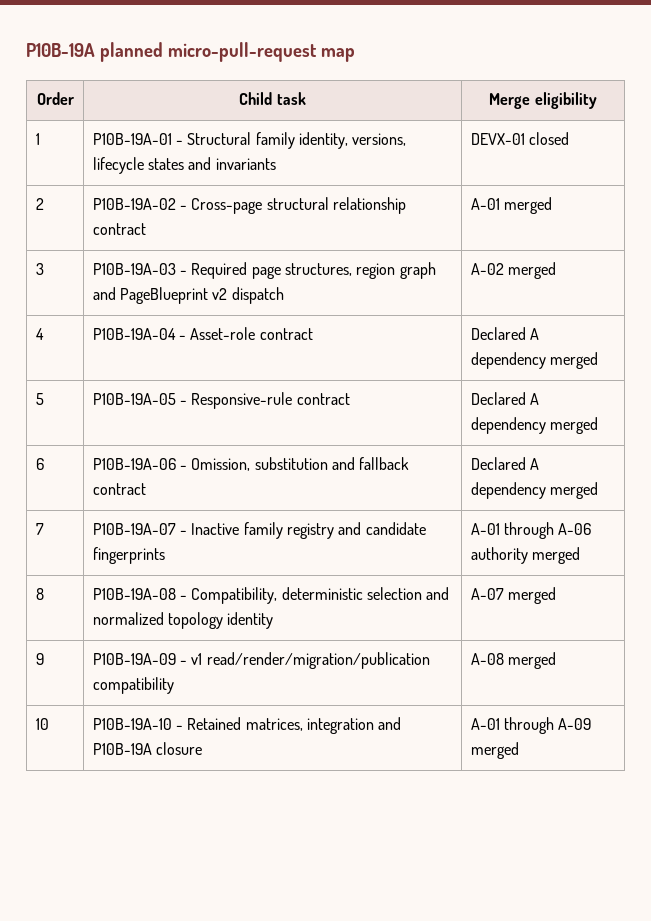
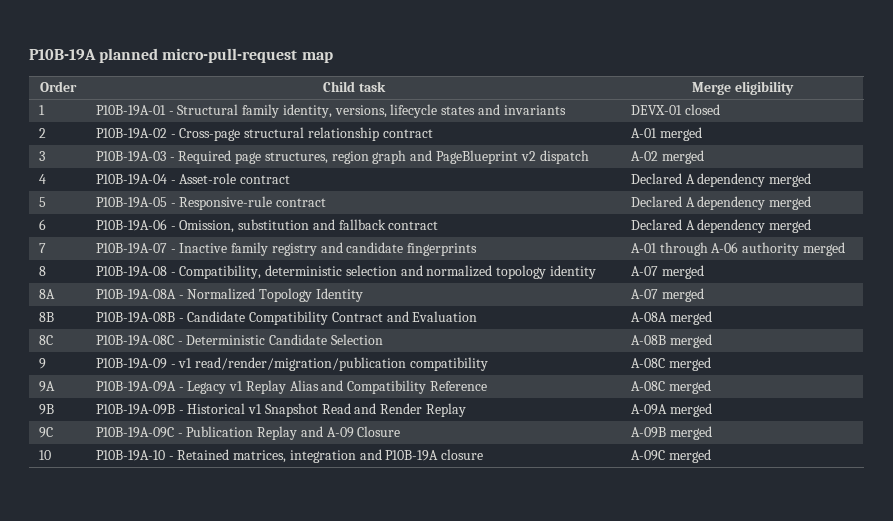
(556, 595) none -> [38,289,55,299] [95,288,363,302] [630,288,704,302] [38,312,54,322] [95,311,478,325] [630,311,712,325] [38,335,53,345] [95,334,383,346] [630,334,712,348] // 8A | P10B-19A-08A - Normalized Topology Identity | A-07 merged // 8B | P10B-19A-08B - Candidate Compatibility Contract and Evaluation | A-08A merged // 8C | P10B-19A-08C - Deterministic Candidate Selection | A-08B merged
[470,653,504,665] A-08 -> [630,357,711,371] [38,381,55,392] [95,380,488,394] [630,380,711,394] [38,404,54,415] [95,403,467,417] [630,403,712,417] [38,427,53,438] [95,426,401,440] [630,427,666,438] A-08C merged // 9A | P10B-19A-09A - Legacy v1 Replay Alias and Compatibility Reference | A-08C merged // 9B | P10B-19A-09B - Historical v1 Snapshot Read and Render Replay | A-09A merged // 9C | P10B-19A-09C - Publication Replay and A-09 Closure | A-09B
[470,717,592,734] A-01 through A-09 -> [630,450,665,461] A-09C

